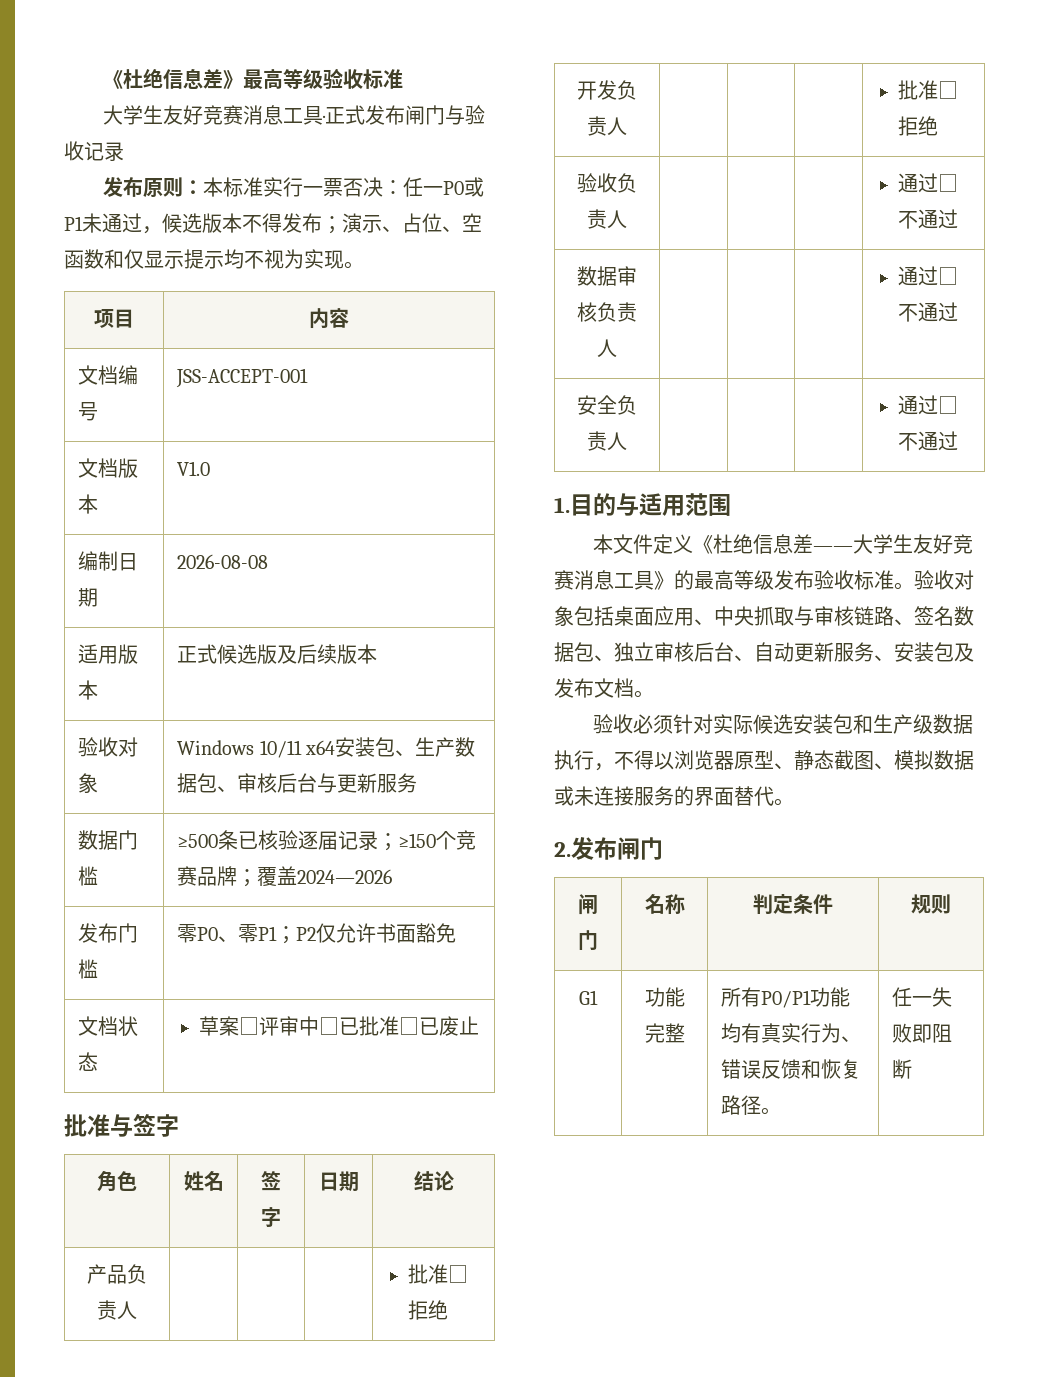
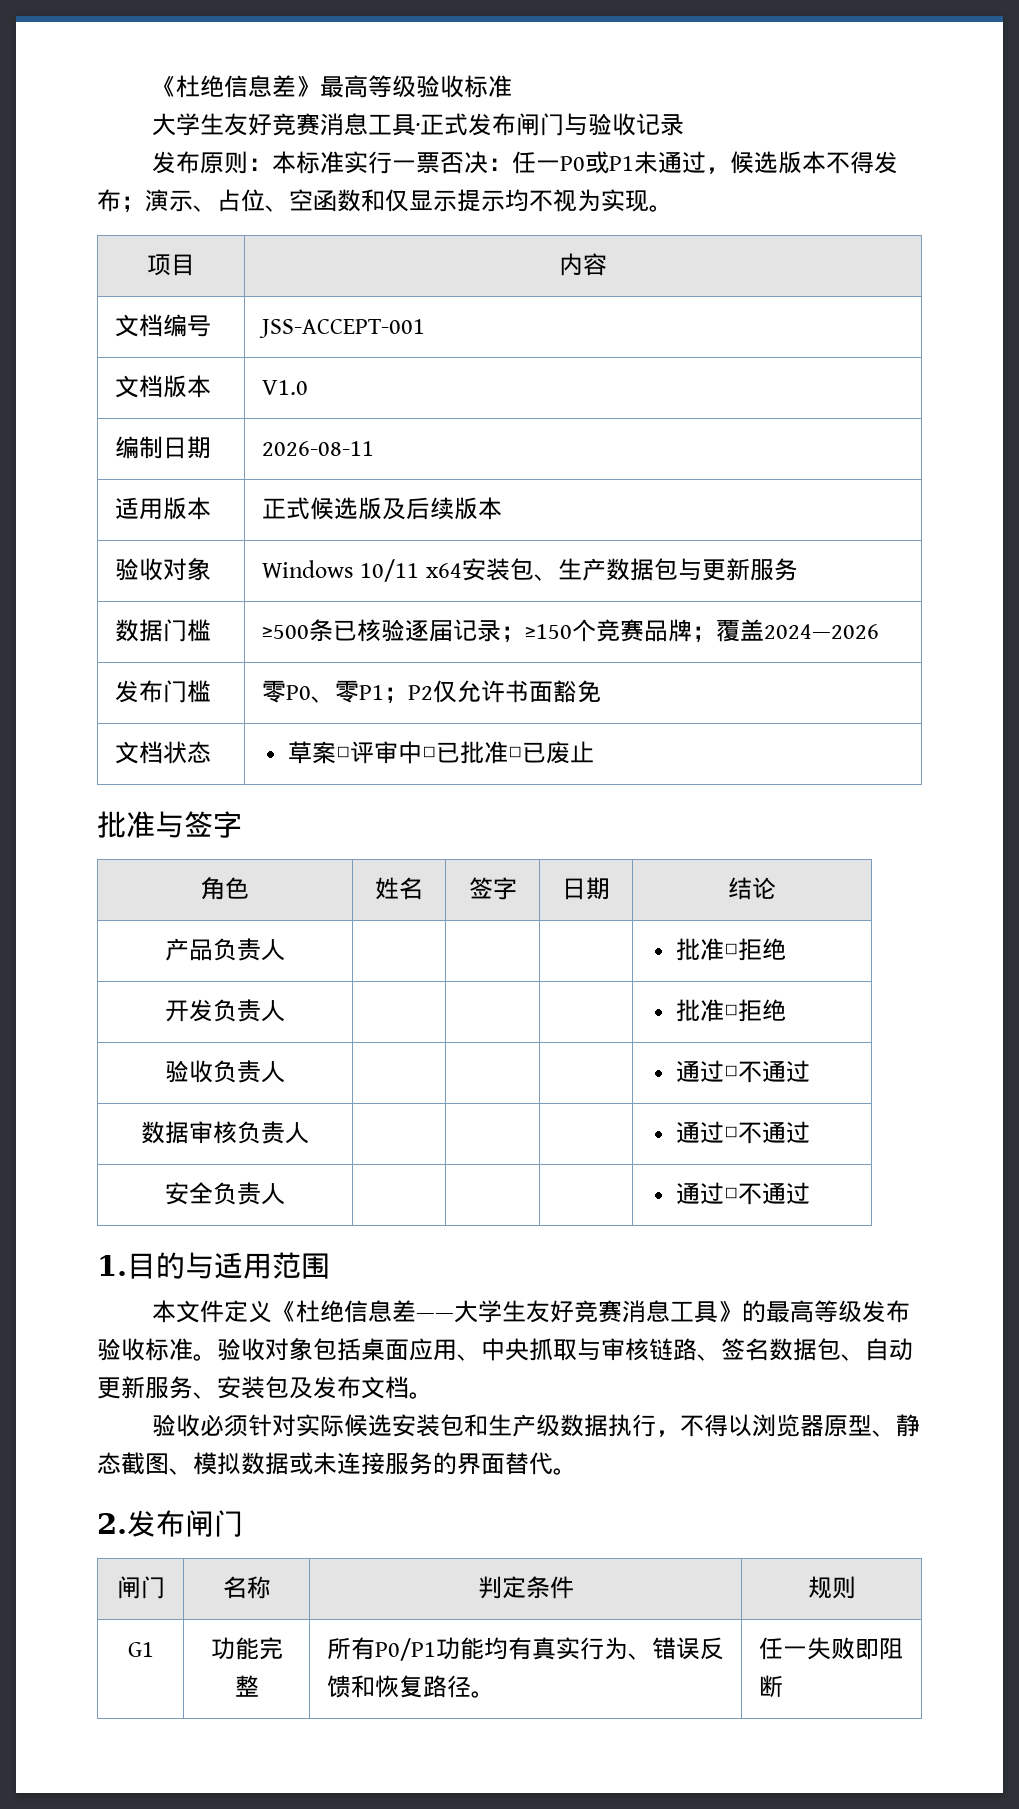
[177,554,269,569] 2026-08-08 -> [261,441,374,456] 2026-08-11
[217,773,318,793] 、审核后台 -> (678, 569) none
[614,642,754,662] 独立审核后台、 -> (865, 1357) none

